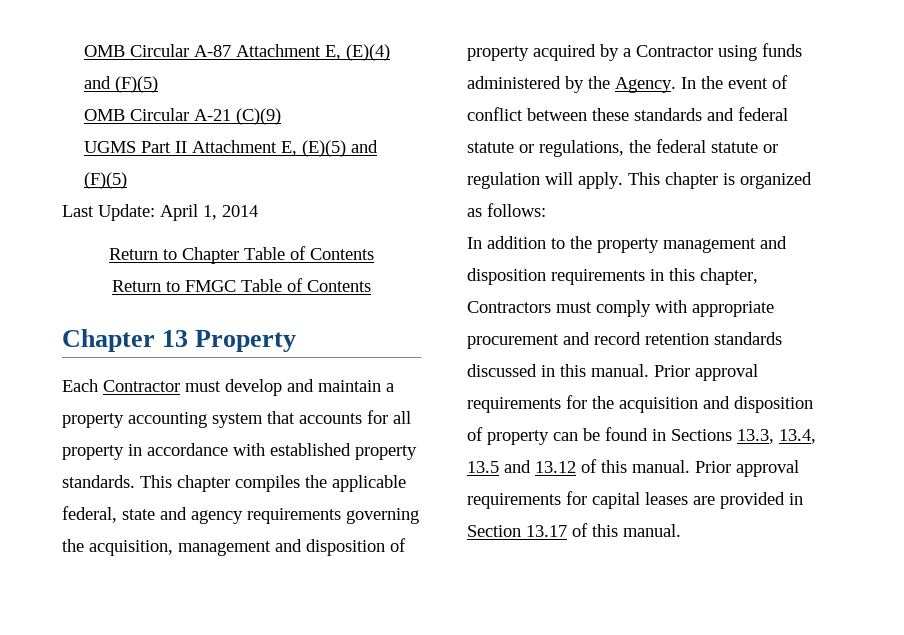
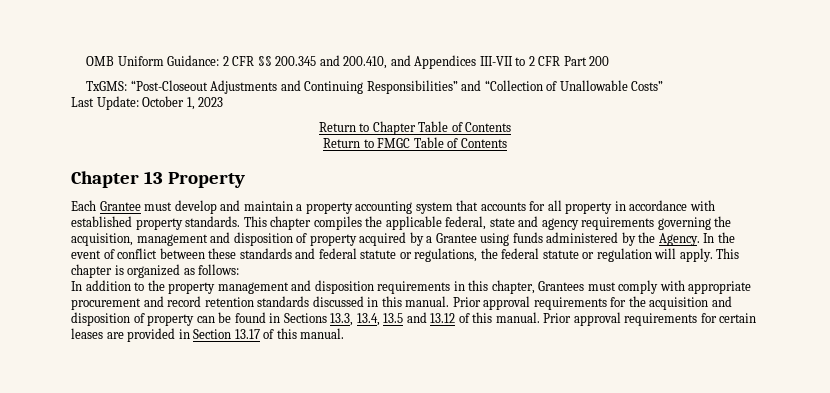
[84,44,391,61] [84,76,159,93] [84,108,282,125] [84,140,379,157] [84,172,128,189] OMB Circular A-87 Attachment E, (E)(4) and (F)(5) // OMB Circular A-21 (C)(9) // UGMS Part II Attachment E, (E)(5) and (F)(5) -> [86,55,610,69] [86,80,664,94] OMB Uniform Guidance: 2 CFR §§ 200.345 and 200.410, and Appendices III-VII to 2 CFR Part 200 // TxGMS: “Post-Closeout Adjustments and Continuing Responsibilities” and “Collection of Unallowable Costs”
[160,204,258,221] April 1, 2014 -> [142,96,224,110] October 1, 2023
[103,380,180,392] Contractor -> [99,201,141,211] Grantee
[636,45,713,57] Contractor -> [435,233,477,243] Grantee
[467,301,551,313] Contractors -> [538,281,585,291] Grantees
[592,492,640,509] capital -> [719,313,757,323] certain

